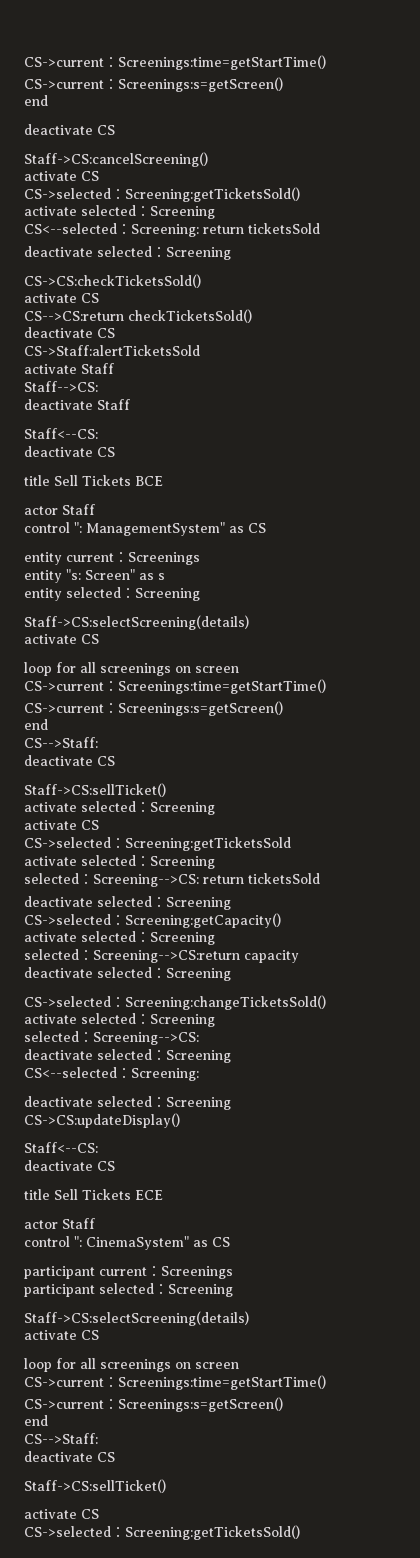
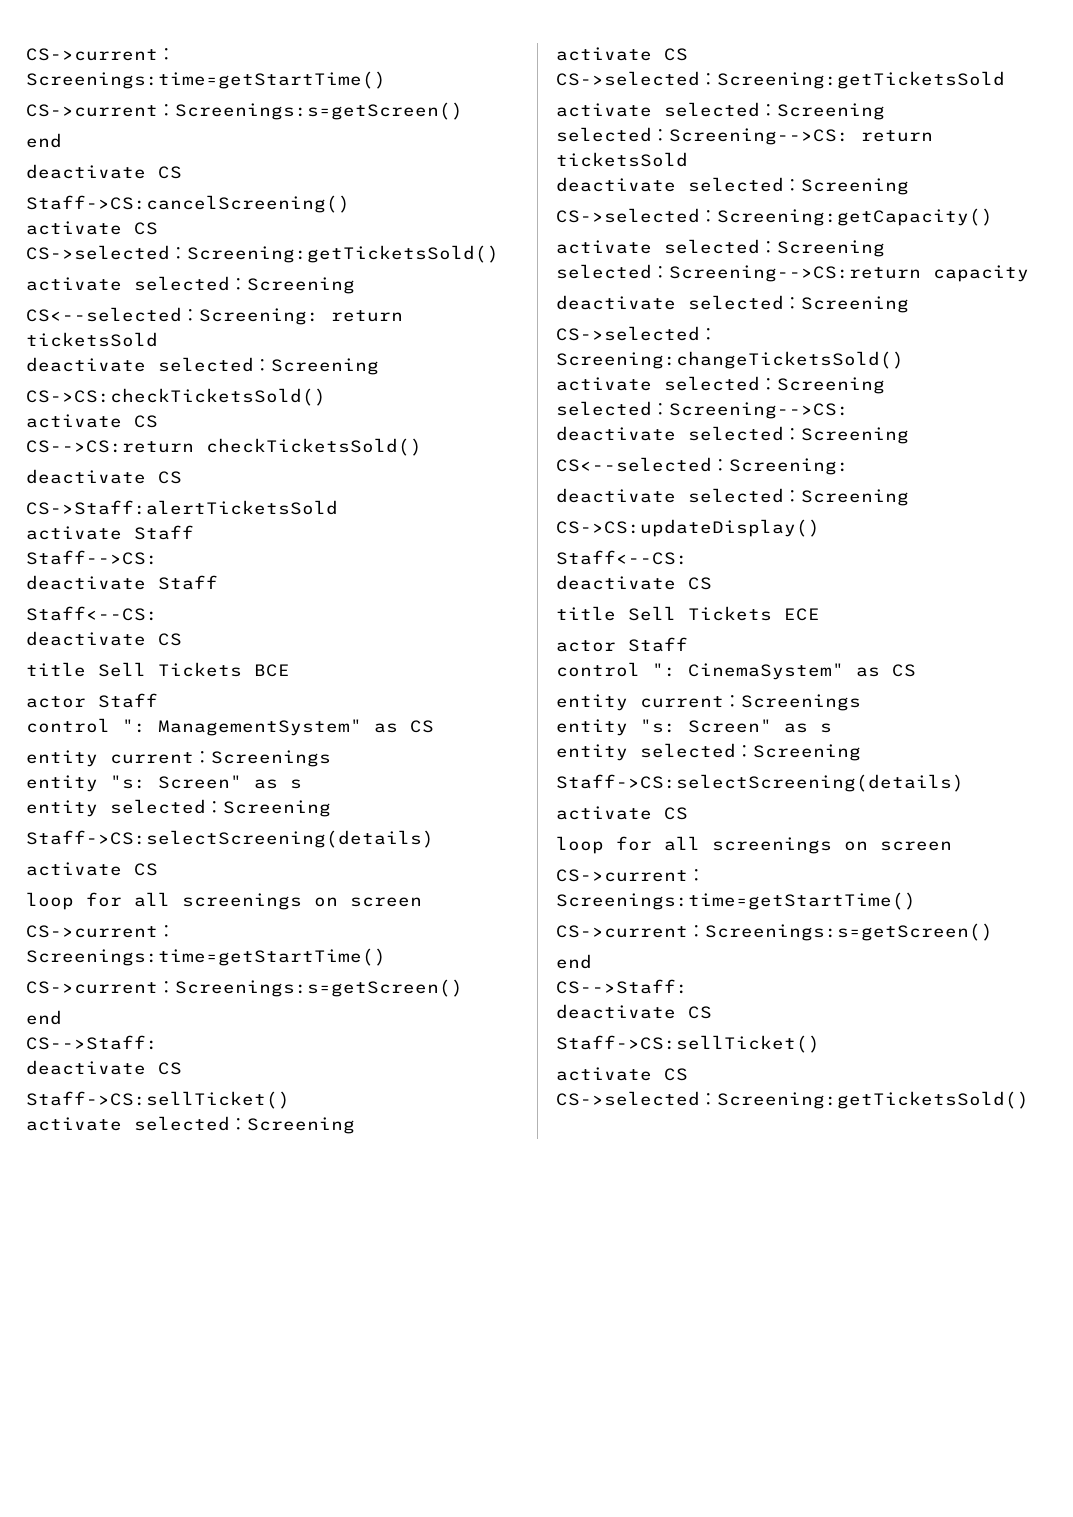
[24,1266,233,1279] [24,1284,95,1297] participant current：Screenings // participant -> [556,694,861,711] [556,719,832,736] [556,744,628,761] entity current：Screenings // entity "s: Screen" as s // entity

